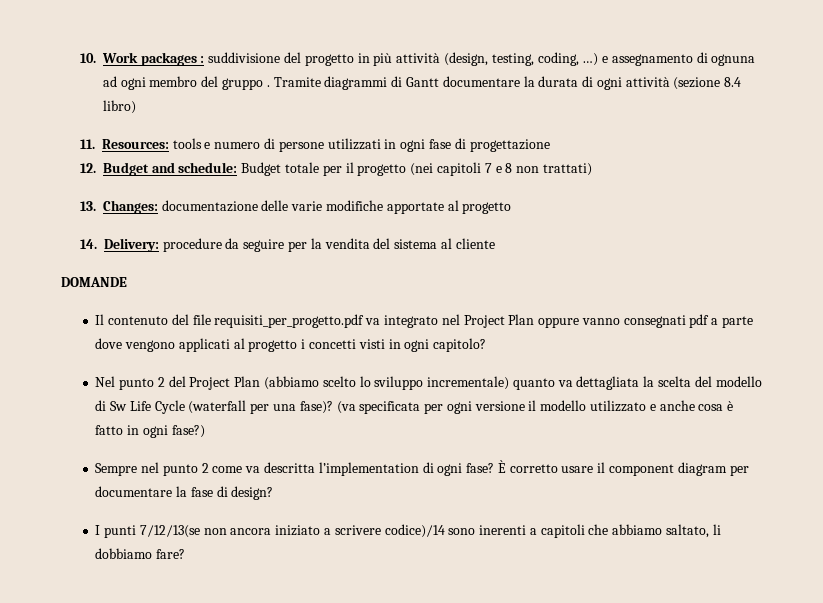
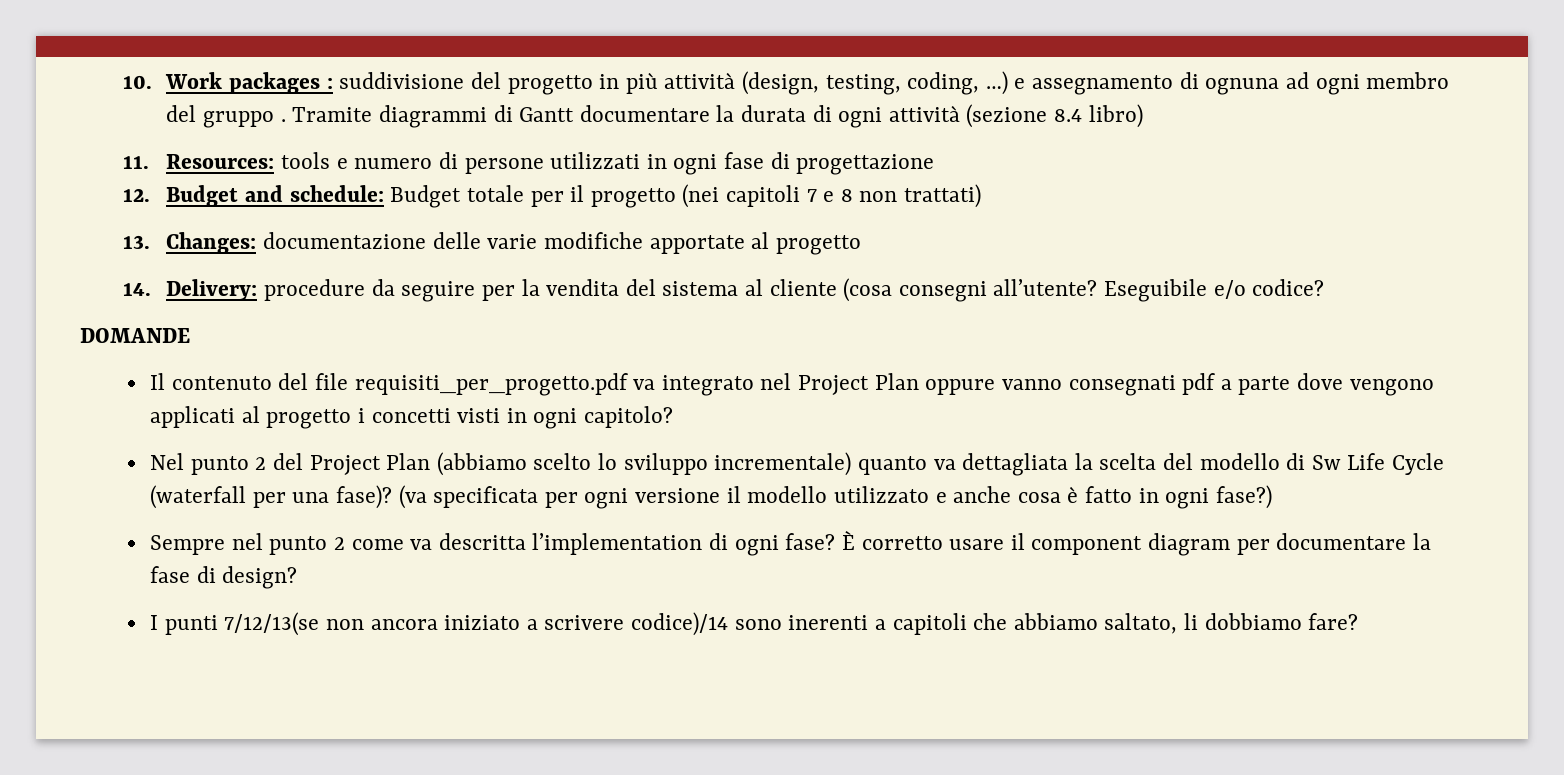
(495, 243) none -> [843,278,1325,302] (cosa consegni all’utente? Eseguibile e/o codice?

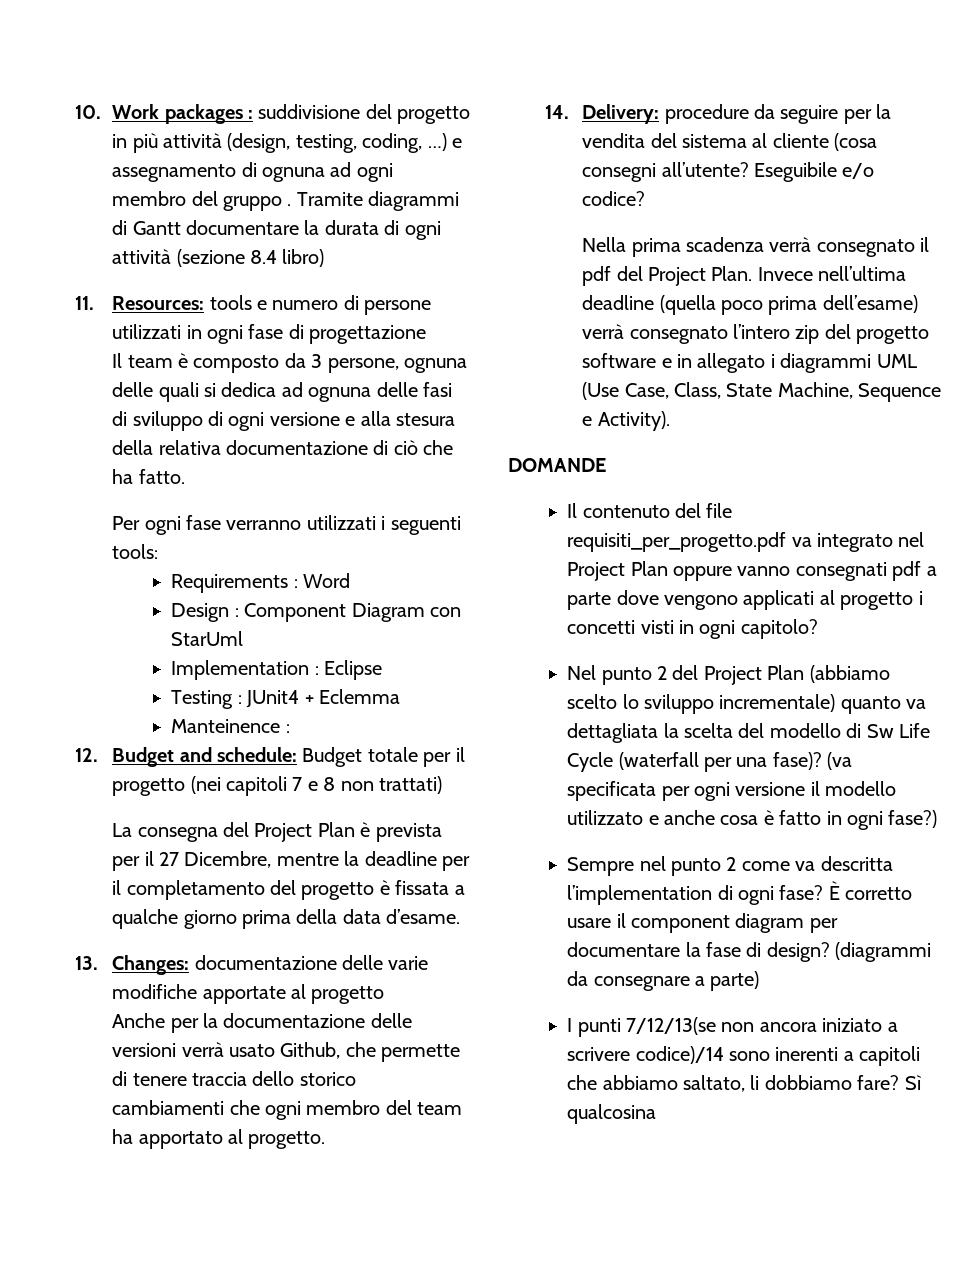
(935, 164) none -> [112,353,468,373] [112,382,453,402] [112,411,456,431] [112,440,454,455] [112,469,185,484] [112,515,461,535] [112,544,159,559] [171,573,351,593] [171,603,462,622] [171,631,244,646] [171,660,383,680] [171,689,401,709] [171,719,290,733] // Il team è composto da 3 persone, ognuna delle quali si dedica ad ognuna delle fasi di sviluppo di ogni versione e alla stesura della relativa documentazione di ciò che ha fatto. // Per ogni fase verranno utilizzati i seguenti tools: // Requirements : Word // Design : Component Diagram con StarUml // Implementation : Eclipse // Testing : JUnit4 + Eclemma // Manteinence :
(982, 196) none -> [112,822,442,842] [112,851,471,871] [112,880,465,900] [112,909,461,929] // La consegna del Project Plan è prevista per il 27 Dicembre, mentre la deadline per il completamento del progetto è fissata a qualche giorno prima della data d’esame.
(861, 245) none -> [112,1013,412,1033] [112,1042,461,1062] [112,1071,356,1086] [112,1100,463,1120] [112,1129,326,1149] // Anche per la documentazione delle versioni verrà usato Github, che permette di tenere traccia dello storico cambiamenti che ogni membro del team ha apportato al progetto.
(1325, 287) none -> [582,237,930,257] [582,266,907,286] [582,295,918,315] [582,324,930,344] [582,353,917,373] [582,382,942,402] [582,411,670,431] // Nella prima scadenza verrà consegnato il pdf del Project Plan. Invece nell’ultima deadline (quella poco prima dell’esame) verrà consegnato l’intero zip del progetto software e in allegato i diagrammi UML (Use Case, Class, State Machine, Sequence e Activity).
(298, 577) none -> [835,942,932,962] [567,971,760,991] (diagrammi da consegnare a parte)
(1359, 621) none -> [904,1075,921,1090] [567,1104,657,1124] Sì qualcosina

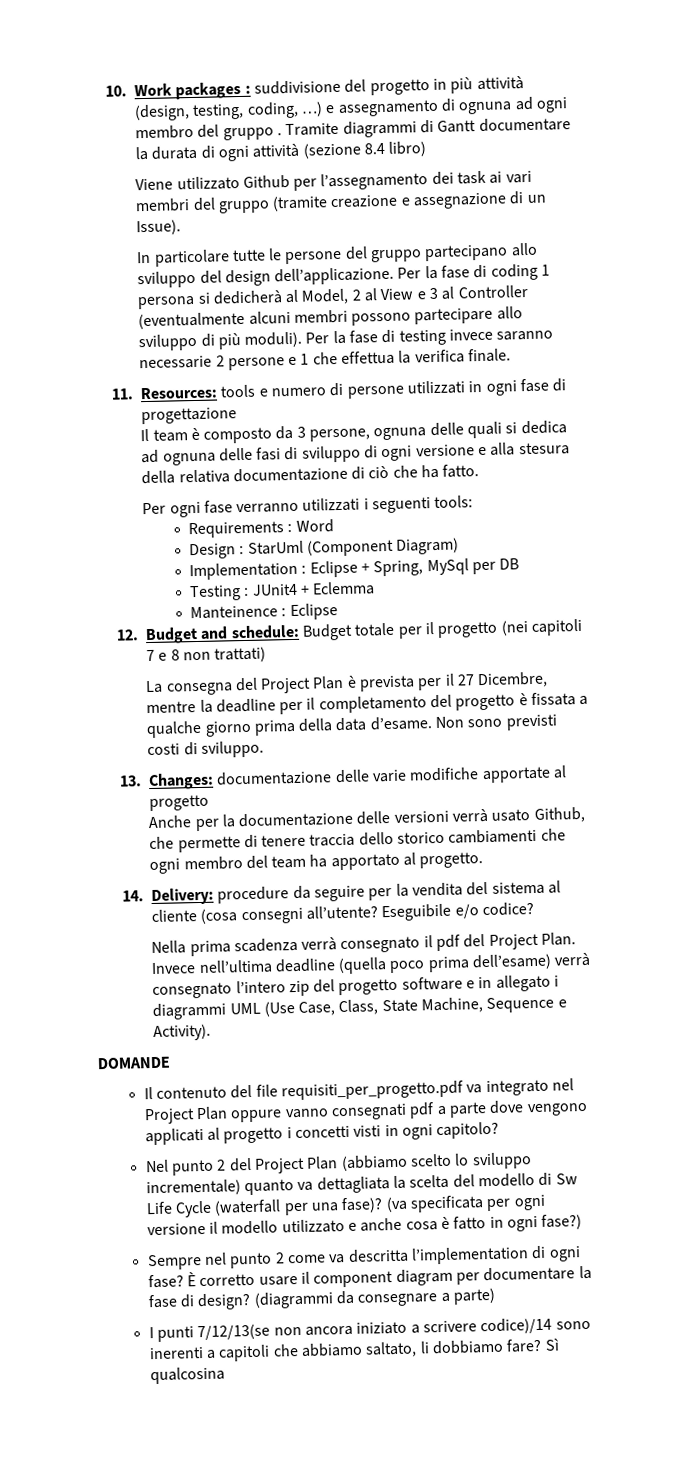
(325, 258) none -> [135,170,532,191] [135,191,546,214] [136,219,182,236] [136,242,538,267] [137,263,551,289] [137,284,528,310] [138,306,523,330] [138,328,554,352] [139,348,512,371] // Viene utilizzato Github per l’assegnamento dei task ai vari membri del gruppo (tramite creazione e assegnazione di un Issue). // In particolare tutte le persone del gruppo partecipano allo sviluppo del design dell’applicazione. Per la fase di coding 1 persona si dedicherà al Model, 2 al View e 3 al Controller (eventualmente alcuni membri possono partecipare allo sviluppo di più moduli). Per la fase di testing invece saranno necessarie 2 persone e 1 che effettua la verifica finale.
[244,603,462,622] Component Diagram con -> (245, 550) none
(244, 638) none -> [306,537,460,557] (Component Diagram)
(383, 670) none -> [360,558,520,577] + Spring, MySql per DB
(290, 728) none -> [289,603,338,621] Eclipse
(461, 916) none -> [435,714,558,731] [147,740,264,758] Non sono previsti costi di sviluppo.

